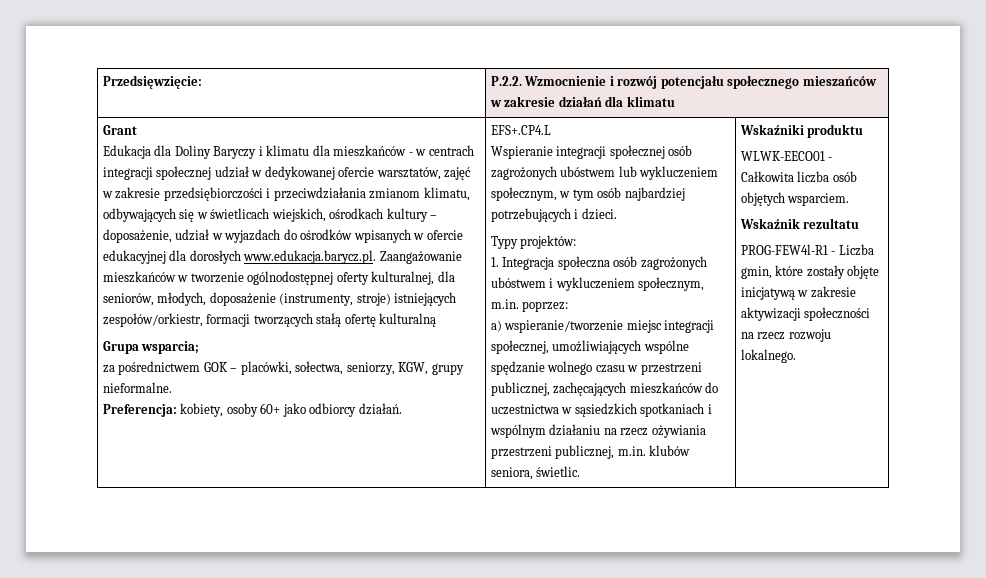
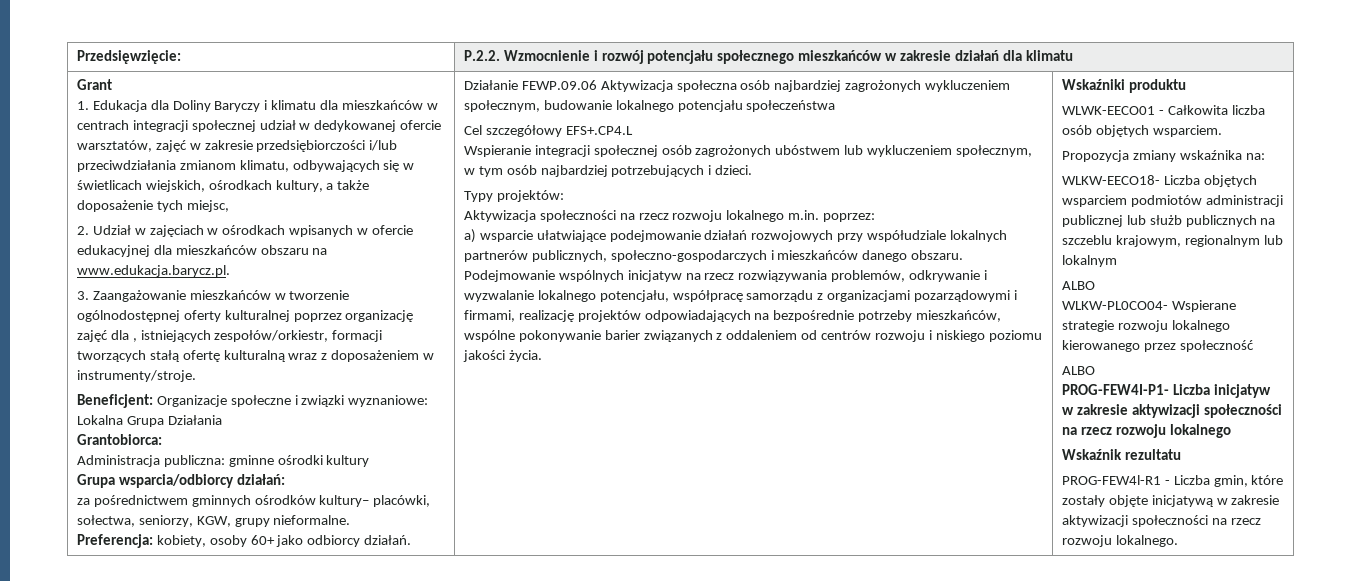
[802,76,877,86] mieszańców -> [798,50,883,61] mieszkańców
(137, 130) none -> [76,101,89,110] 1.
[408,152,413,156] - -> (424, 105) none
[266,188,271,198] i -> [369,140,398,151] i/lub
[386,208,438,222] [102,229,353,243] kultury – doposażenie, udział w wyjazdach do ośrodków -> [275,180,370,192] [76,200,229,212] [76,225,286,237] kultury, a także doposażenie tych miejsc, // 2. Udział w zajęciach w ośrodkach
[189,250,241,264] dorosłych -> [175,245,328,255] mieszkańców obszaru na
(377, 257) none -> [76,291,89,300] // 3.
[371,271,455,285] [102,292,391,306] kulturalnej, dla seniorów, młodych, doposażenie (instrumenty, stroje) -> [224,310,414,322] [76,330,137,342] kulturalnej poprzez organizację zajęć dla ,
[102,341,200,354] // Grupa wsparcia; -> [288,350,435,362] [76,370,196,382] [76,394,429,408] [76,415,222,427] [76,434,162,445] [76,455,370,467] [76,474,285,488] wraz z doposażeniem w instrumenty/stroje. // Beneficjent: Organizacje społeczne i związki wyznaniowe: Lokalna Grupa Działania // Grantobiorca: // Administracja publiczna: gminne ośrodki kultury // Grupa wsparcia/odbiorcy działań:
[203,362,238,372] GOK – -> [191,495,370,507] gminnych ośrodków kultury–
(402, 409) none -> [463,80,1011,92] [463,100,836,112] [463,125,562,137] Działanie FEWP.09.06 Aktywizacja społeczna osób najbardziej zagrożonych wykluczeniem społecznym, budowanie lokalnego potencjału społeczeństwa // Cel szczegółowy
[490,256,707,270] [490,277,705,291] [490,299,569,312] [490,320,715,333] [490,340,689,354] [490,361,702,375] [490,382,719,396] [490,403,712,417] [489,424,706,438] [490,445,691,459] [490,466,581,480] 1. Integracja społeczna osób zagrożonych ubóstwem i wykluczeniem społecznym, m.in. poprzez: // a) wspieranie/tworzenie miejsc integracji społecznej, umożliwiających wspólne spędzanie wolnego czasu w przestrzeni publicznej, zachęcających mieszkańców do uczestnictwa w sąsiedzkich spotkaniach i wspólnym działaniu na rzecz ożywiania przestrzeni publicznej, m.in. klubów seniora, świetlic. -> [463,210,876,222] [463,229,1008,243] [463,250,964,262] [463,270,988,282] [463,290,1018,302] [463,310,1002,322] [463,330,1042,342] [462,350,542,362] Aktywizacja społeczności na rzecz rozwoju lokalnego m.in. poprzez: // a) wsparcie ułatwiające podejmowanie działań rozwojowych przy współudziale lokalnych partnerów publicznych, społeczno-gospodarczych i mieszkańców danego obszaru. Podejmowanie wspólnych inicjatyw na rzecz rozwiązywania problemów, odkrywanie i wyzwalanie lokalnego potencjału, współpracę samorządu z organizacjami pozarządowymi i firmami, realizację projektów odpowiadających na bezpośrednie potrzeby mieszkańców, wspólne pokonywanie barier związanych z oddaleniem od centrów rozwoju i niskiego poziomu jakości życia.
(850, 199) none -> [1061,150,1265,162] [1061,175,1257,187] [1061,195,1283,207] [1061,215,1276,227] [1061,235,1283,247] [1061,255,1117,267] [1061,281,1095,290] [1061,300,1236,312] [1061,320,1230,332] [1061,340,1254,352] [1061,366,1095,375] [1061,384,1271,398] [1061,404,1282,418] [1061,424,1231,438] // Propozycja zmiany wskaźnika na: // WLKW-EECO18- Liczba objętych wsparciem podmiotów administracji publicznej lub służb publicznych na szczeblu krajowym, regionalnym lub lokalnym // ALBO // WLKW-PL0CO04- Wspierane strategie rozwoju lokalnego kierowanego przez społeczność // ALBO // PROG-FEW4I-P1- Liczba inicjatyw w zakresie aktywizacji społeczności na rzecz rozwoju lokalnego

